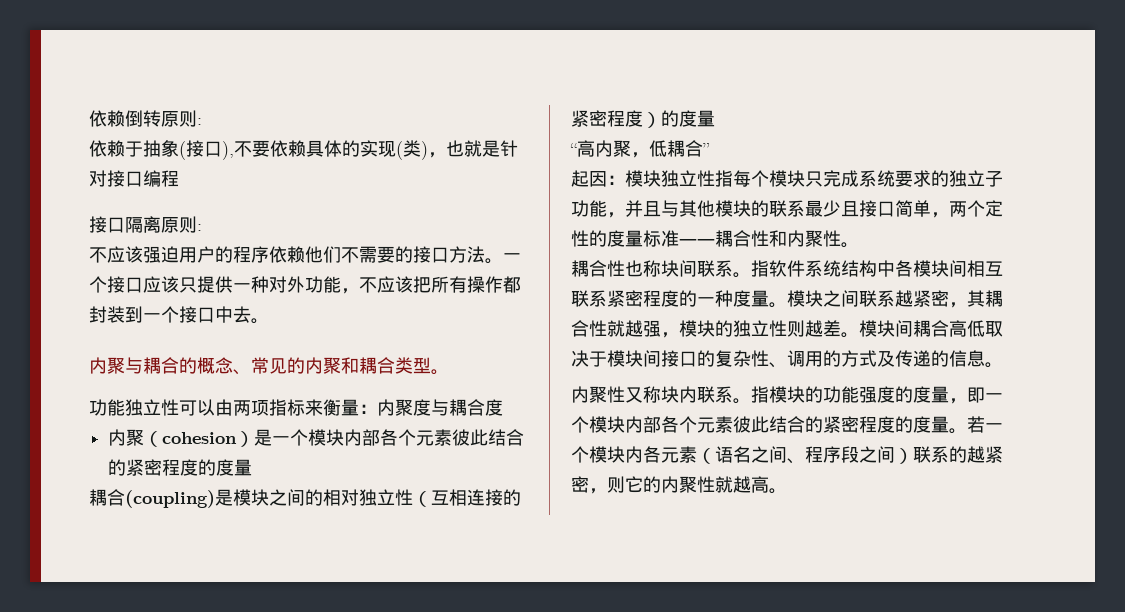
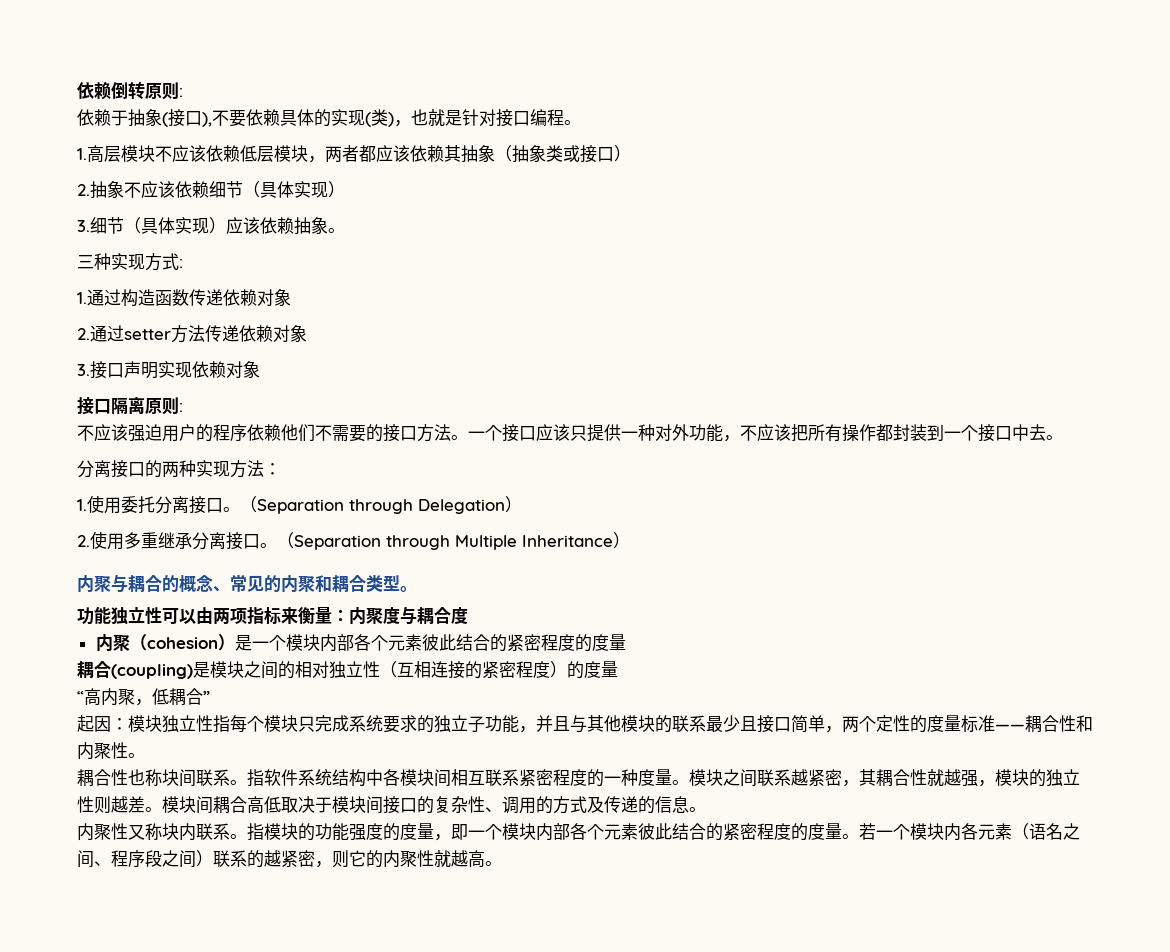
(179, 178) none -> [564,120,581,125] [77,145,631,163] [77,181,345,198] [77,217,345,234] [77,253,183,271] [77,289,291,307] [77,325,307,343] [77,361,260,379] 。 // 1.高层模块不应该依赖低层模块，两者都应该依赖其抽象（抽象类或接口） // 2.抽象不应该依赖细节（具体实现） // 3.细节（具体实现）应该依赖抽象。 // 三种实现方式: // 1.通过构造函数传递依赖对象 // 2.通过setter方法传递依赖对象 // 3.接口声明实现依赖对象
(269, 321) none -> [77,460,281,478] [77,495,522,514] [77,531,630,550] // 分离接口的两种实现方法： // 1.使用委托分离接口。（Separation through Delegation） // 2.使用多重继承分离接口。（Separation through Multiple Inheritance）

